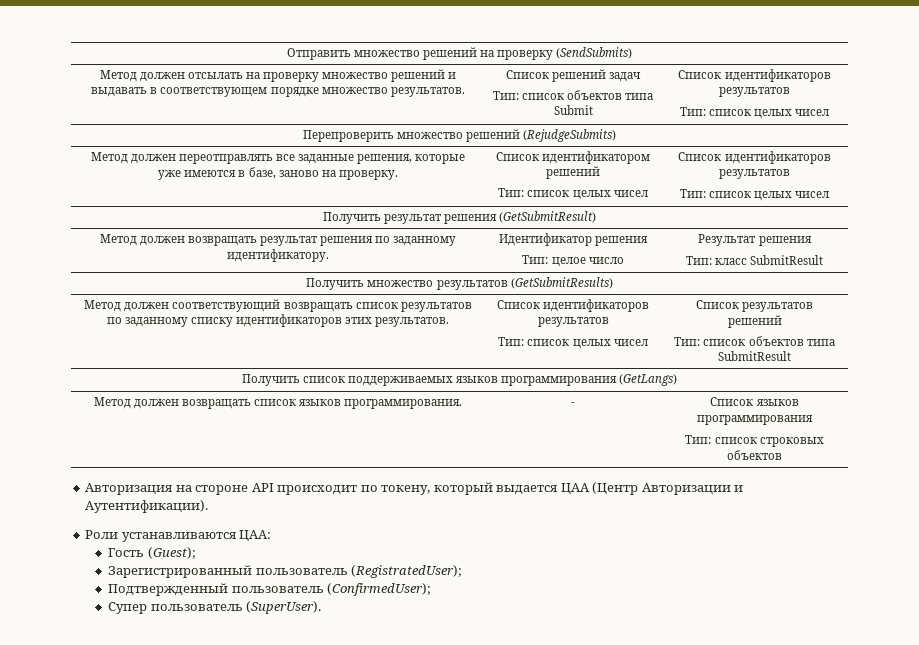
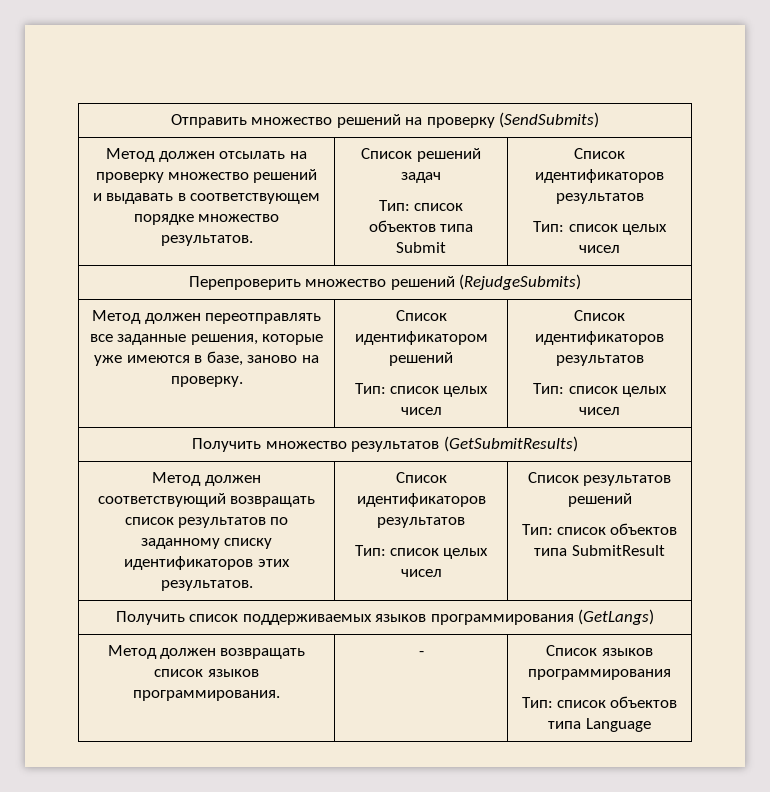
[322,211,597,224] [99,234,457,246] [227,249,329,262] [498,233,649,246] [522,255,624,267] [698,234,812,246] [685,255,824,265] // Получить результат решения (GetSubmitResult) // Метод должен возвращать результат решения по заданному идентификатору. | Идентификатор решения // Тип: целое число | Результат решения // Тип: класс SubmitResult -> (620, 411) none
[759,437,824,447] [727,450,782,460] [85,482,744,495] [85,500,209,513] [85,530,272,542] [107,547,196,559] [107,565,463,578] [107,583,432,596] [107,601,322,614] строковых объектов // Авторизация на стороне API происходит по токену, который выдается ЦАА (Центр Авторизации и Аутентификации). // Роли устанавливаются ЦАА: // Гость (Guest); // Зарегистрированный пользователь (RegistratedUser); // Подтвержденный пользователь (ConfirmedUser); // Супер пользователь (SuperUser). -> [610,696,678,708] [548,718,651,732] объектов типа Language

